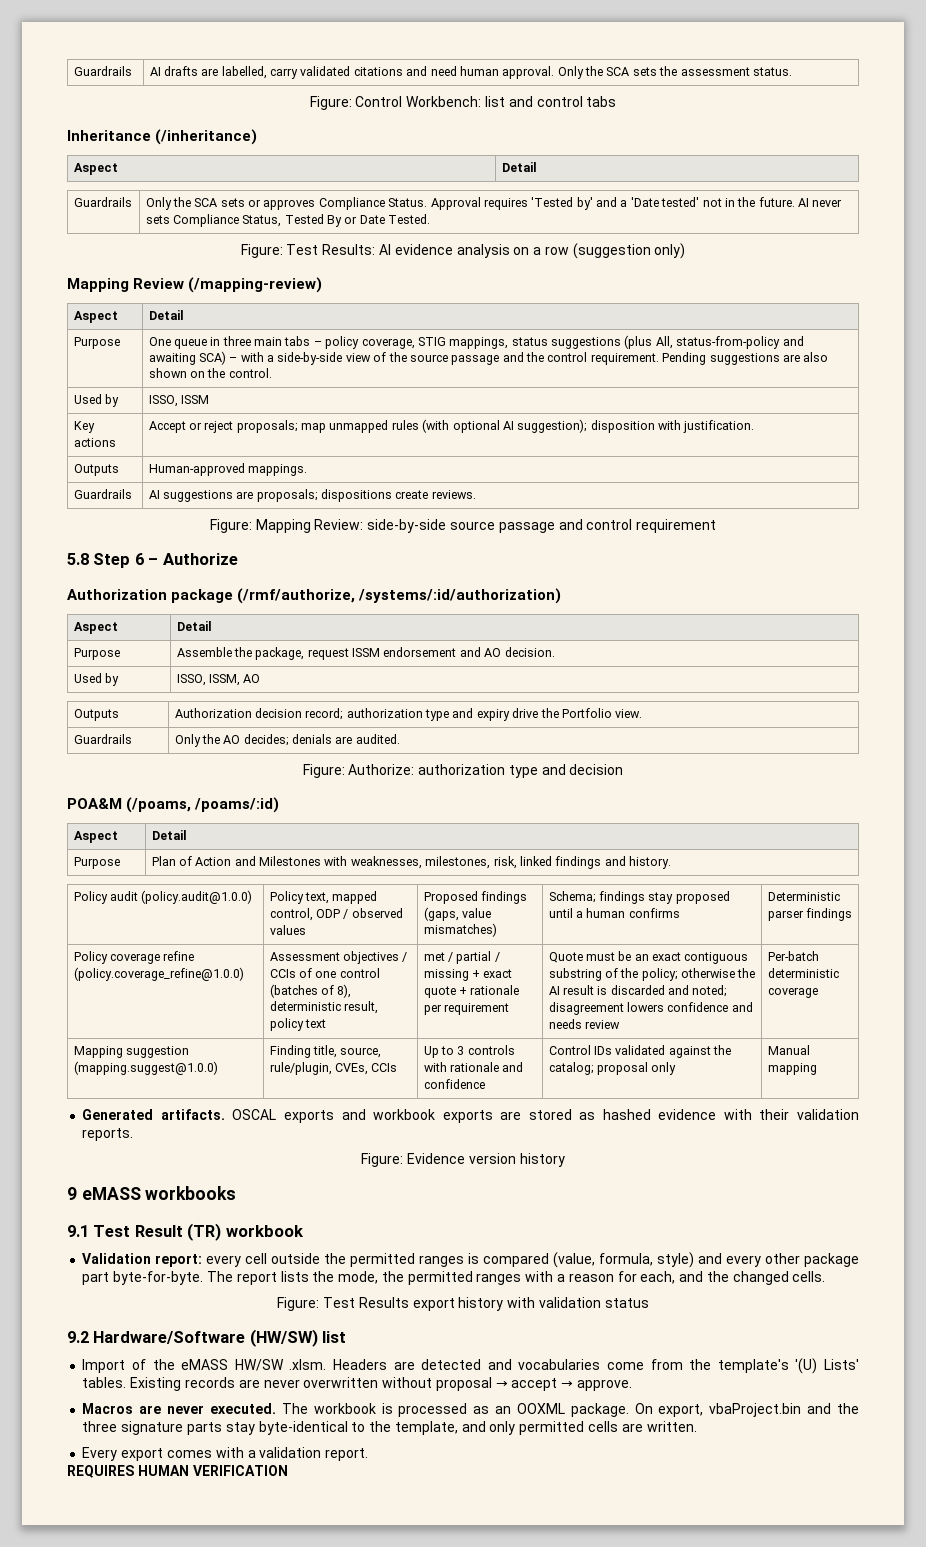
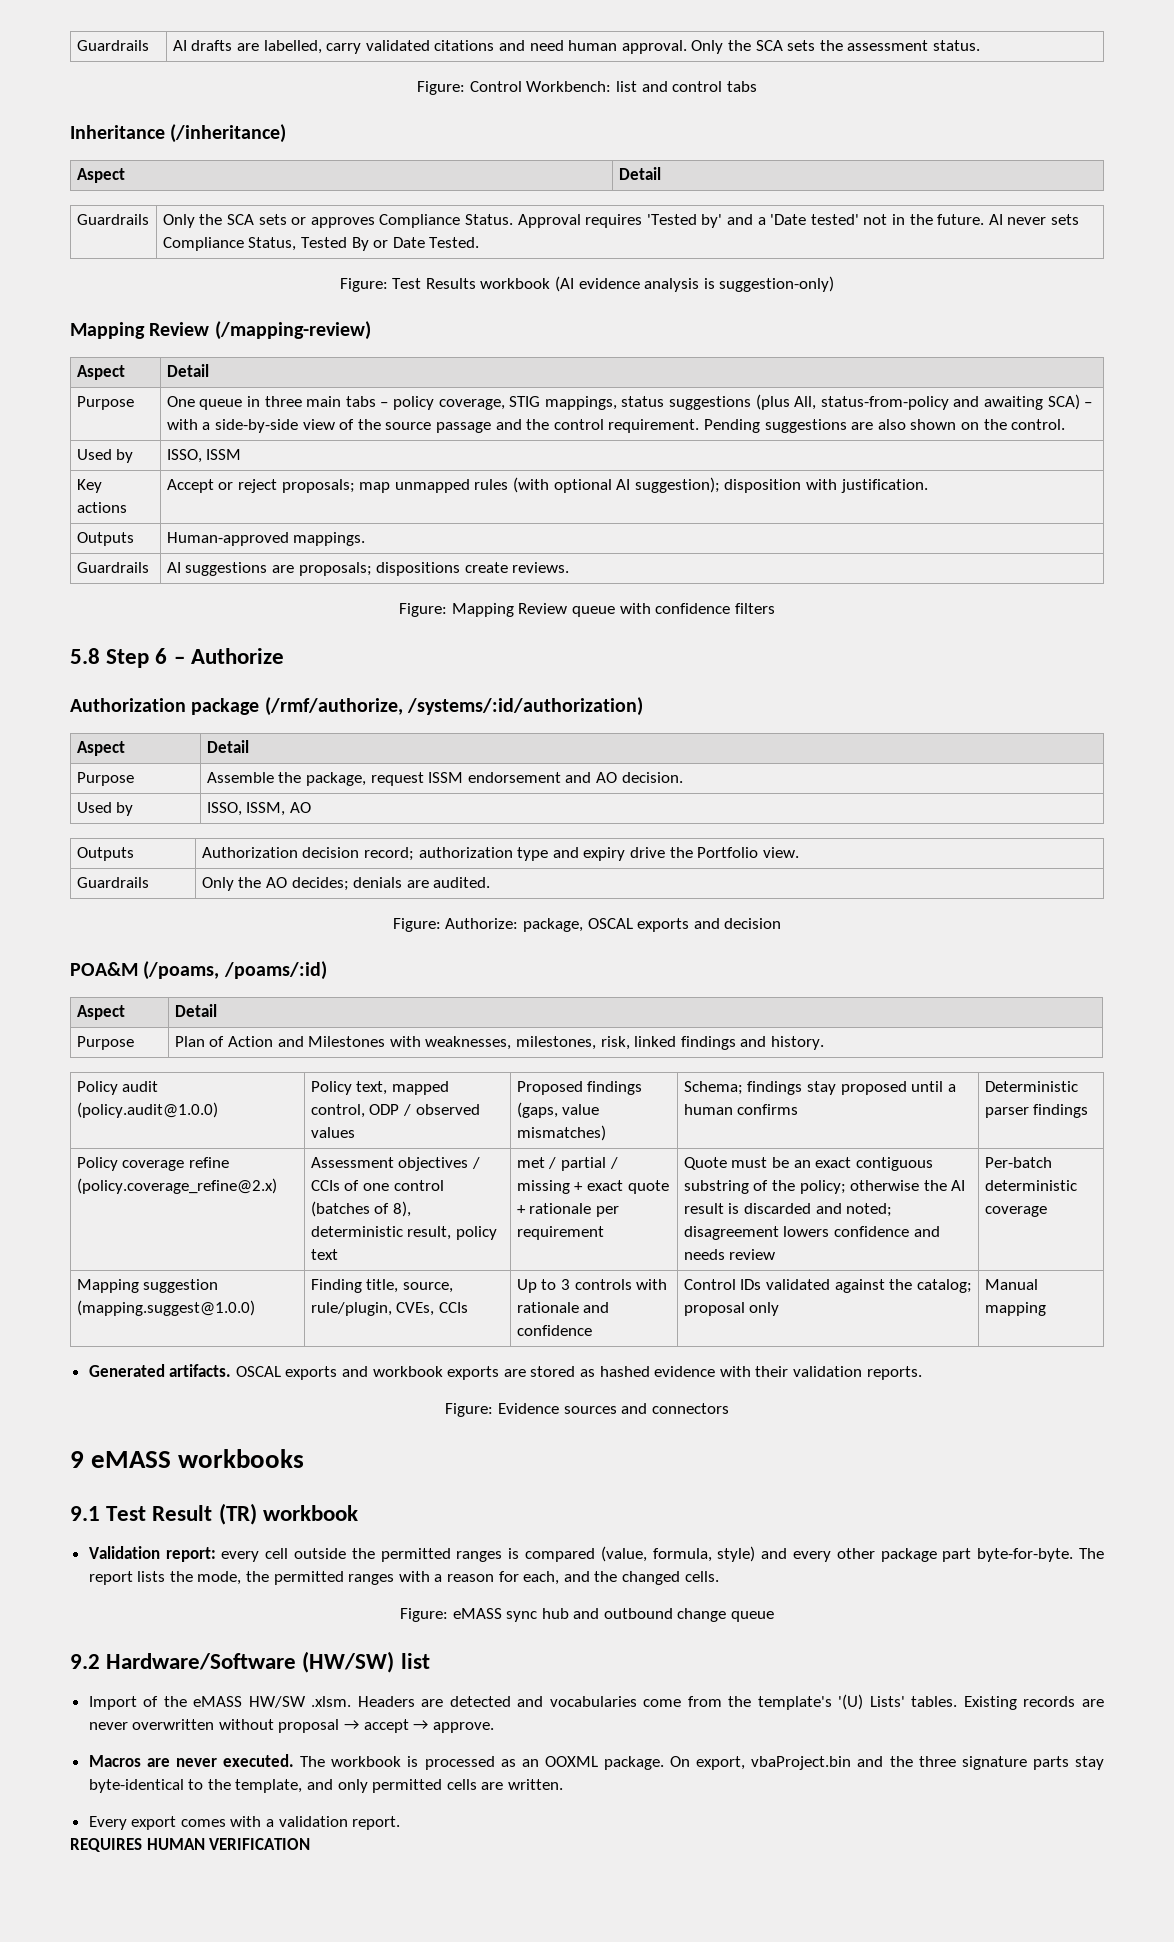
[322,243,686,259] Results: AI evidence analysis on a row (suggestion only) -> [425,276,835,292] Results workbook (AI evidence analysis is suggestion-only)
[314,519,717,533] Review: side-by-side source passage and control requirement -> [518,603,775,617] Review queue with confidence filters
[418,764,538,778] authorization type -> [522,918,690,932] package, OSCAL exports
[73,967,244,981] (policy.coverage_refine@1.0.0) -> [76,1178,277,1194] (policy.coverage_refine@2.x)
[468,1153,565,1167] version history -> [563,1403,729,1414] sources and connectors
[323,1297,649,1311] Test Results export history with validation status -> [452,1608,775,1622] eMASS sync hub and outbound change queue

